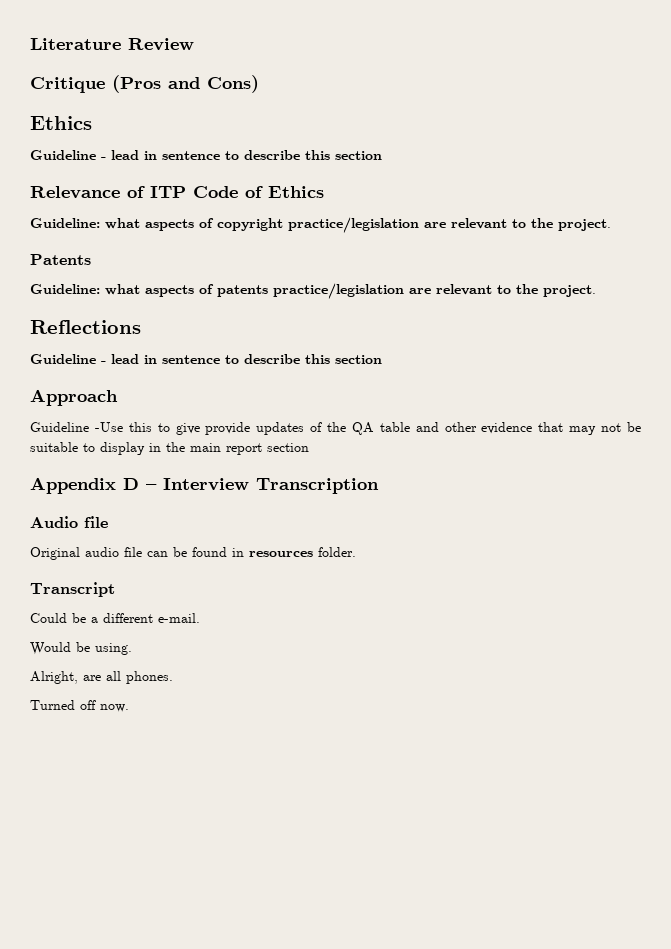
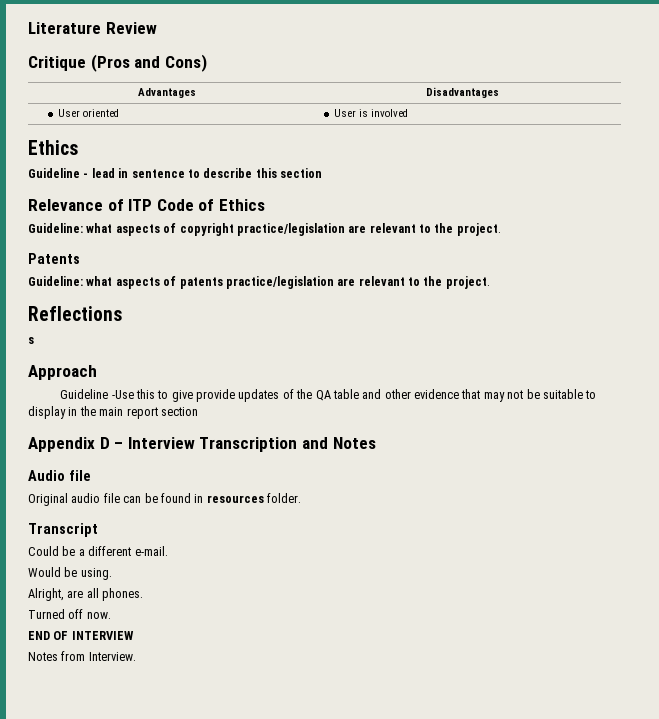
(259, 84) none -> [137,88,196,98] [426,87,499,98] [57,109,119,117] [333,109,408,117] // Advantages | Disadvantages // User oriented | User is involved
[30,354,382,364] Guideline - lead in sentence to describe this section -> [28,337,34,344] s
(379, 486) none -> [301,437,376,449] and Notes
(129, 708) none -> [28,631,134,640] [28,651,136,661] // END OF INTERVIEW // Notes from Interview.

